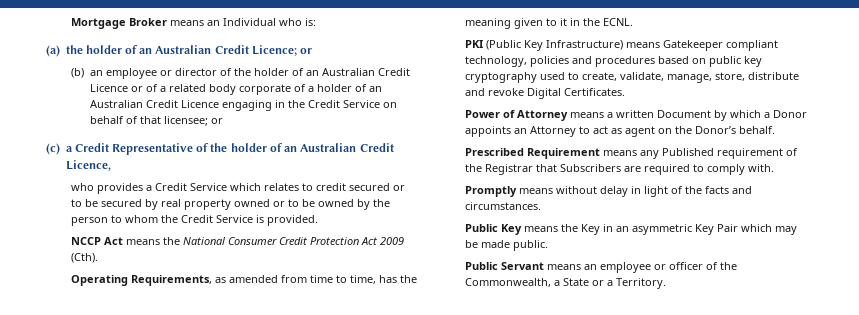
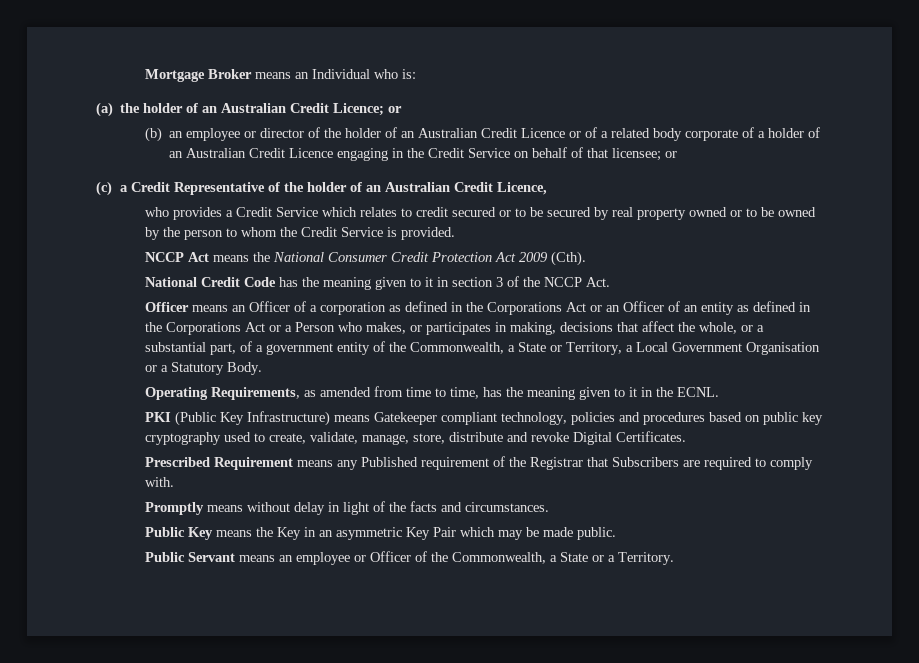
(99, 258) none -> [144,276,610,290] [144,301,811,315] [144,321,764,335] [144,341,820,355] [144,362,262,375] // National Credit Code has the meaning given to it in section 3 of the NCCP Act. // Officer means an Officer of a corporation as defined in the Corporations Act or an Officer of an entity as defined in the Corporations Act or a Person who makes, or participates in making, decisions that affect the whole, or a substantial part, of a government entity of the Commonwealth, a State or Territory, a Local Government Organisation or a Statutory Body.
[465,110,808,121] [465,126,776,137] // Power of Attorney means a written Document by which a Donor appoints an Attorney to act as agent on the Donor’s behalf. -> (686, 436) none
[669,262,704,270] officer -> [369,551,411,562] Officer

